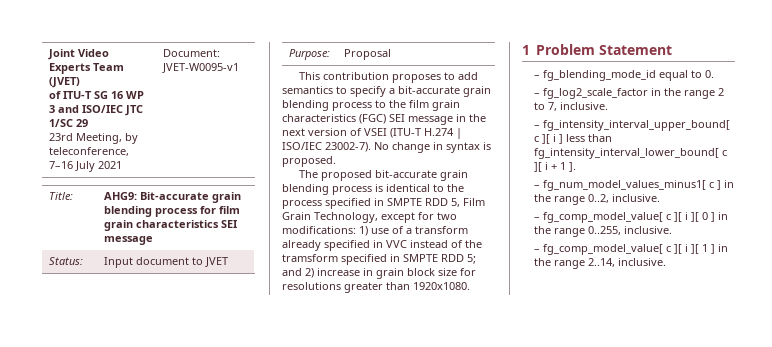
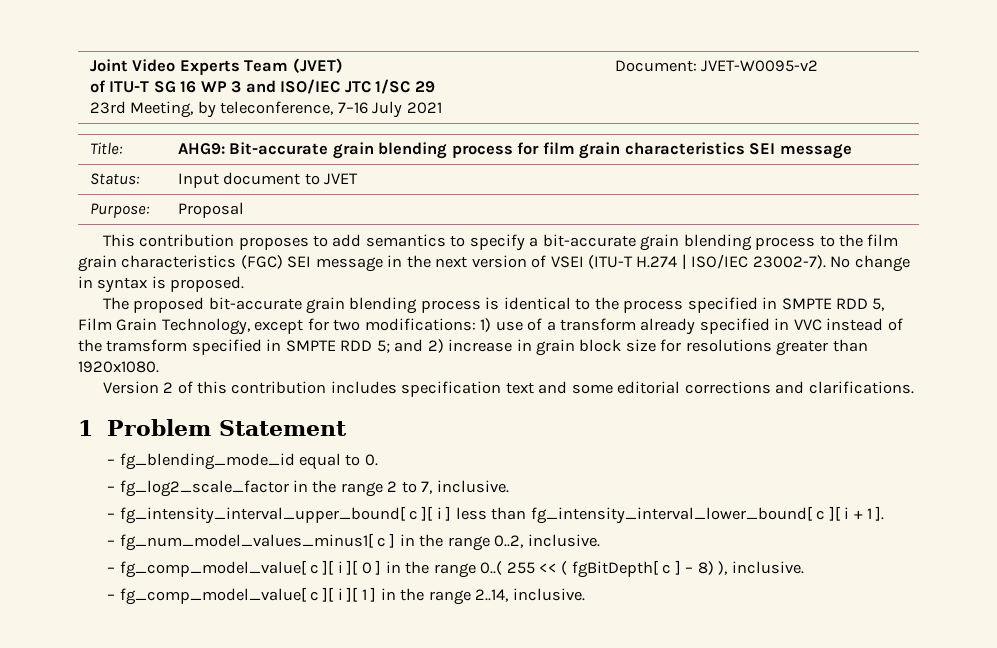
[161,63,239,73] JVET-W0095-v1 -> [701,60,819,72] JVET-W0095-v2
(470, 286) none -> [102,381,914,397] // Version 2 of this contribution includes specification text and some editorial corrections and clarifications.
[588,226,622,235] 0..255, -> [480,560,728,578] 0..( 255 << ( fgBitDepth[ c ] – 8) ),

